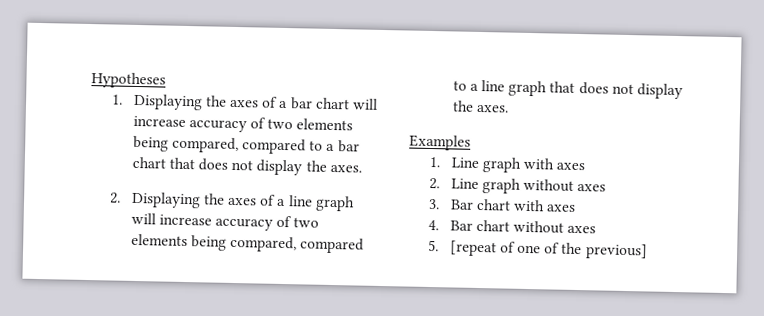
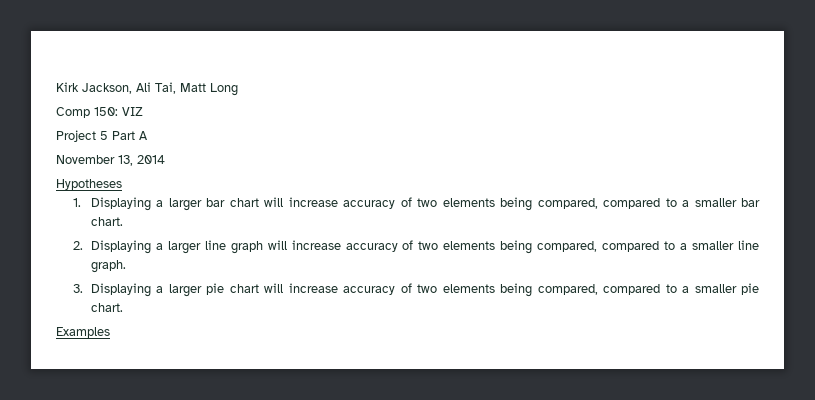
(91, 80) none -> [56,82,238,96] [56,107,143,118] [56,130,148,142] [56,155,165,166] Kirk Jackson, Ali Tai, Matt Long // Comp 150: VIZ // Project 5 Part A // November 13, 2014 //
[205,95,289,109] the axes of a -> [156,198,202,211] a larger
[337,140,360,153] [131,156,362,176] [110,191,287,209] bar chart that does not display the axes. // 2. Displaying the axes of a -> [694,198,761,207] [90,217,123,226] [73,240,201,254] smaller bar chart. // 2. Displaying a larger
[480,79,683,100] [451,100,509,113] [409,134,471,151] [429,156,586,173] [429,177,607,194] [428,198,577,212] [428,219,597,234] [428,239,648,260] line graph that does not display the axes. // Examples // 1. Line graph with axes // 2. Line graph without axes // 3. Bar chart with axes // 4. Bar chart without axes // 5. [repeat of one of the previous] -> [692,240,759,250] [90,260,126,273] [73,283,760,297] [90,303,123,312] [56,327,110,338] smaller line graph. // 3. Displaying a larger pie chart will increase accuracy of two elements being compared, compared to a smaller pie chart. // Examples

